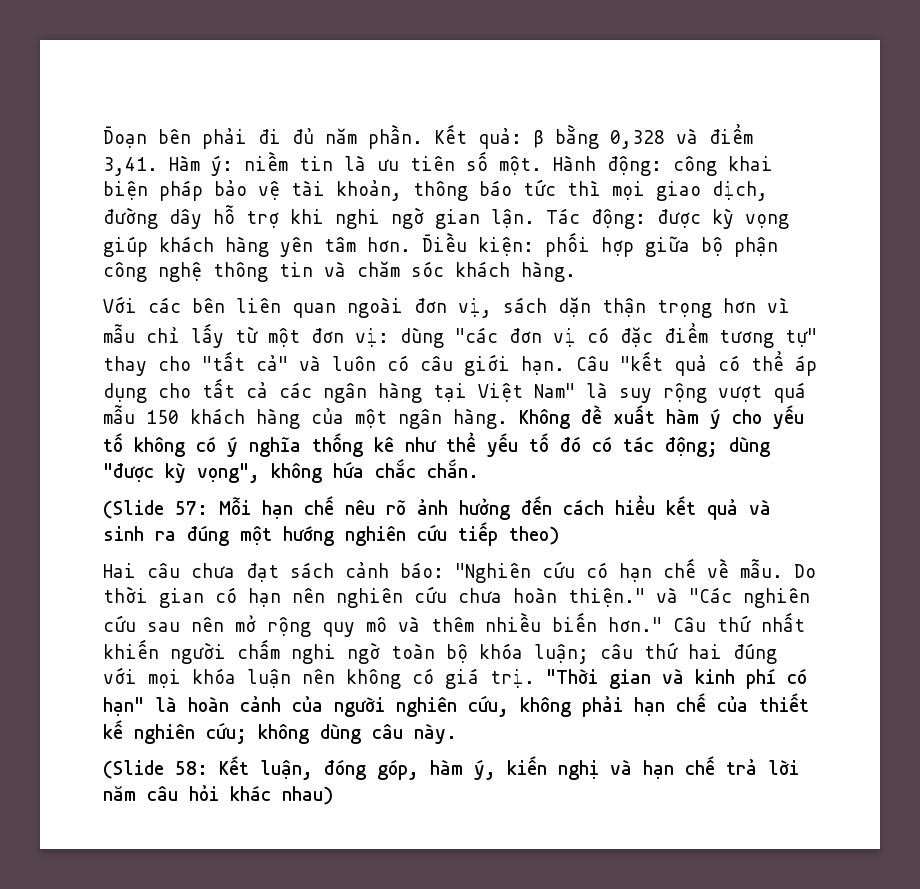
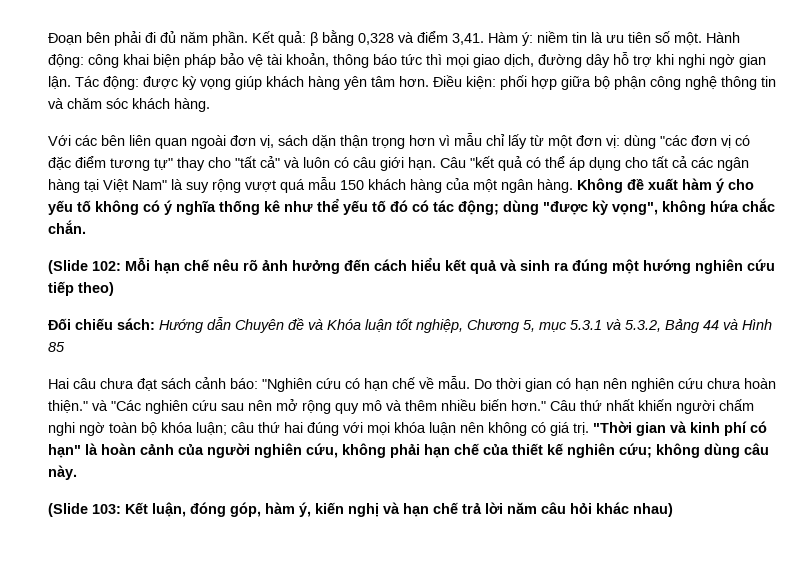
[175,501,208,515] 57: -> [92,261,121,271] 102:
(559, 535) none -> [48,317,772,333] [48,342,65,352] // Đối chiếu sách: Hướng dẫn Chuyên đề và Khóa luận tốt nghiệp, Chương 5, mục 5.3.1 và 5.3.2, Bảng 44 và Hình 85
[175,761,208,775] 58: -> [92,504,121,514] 103:

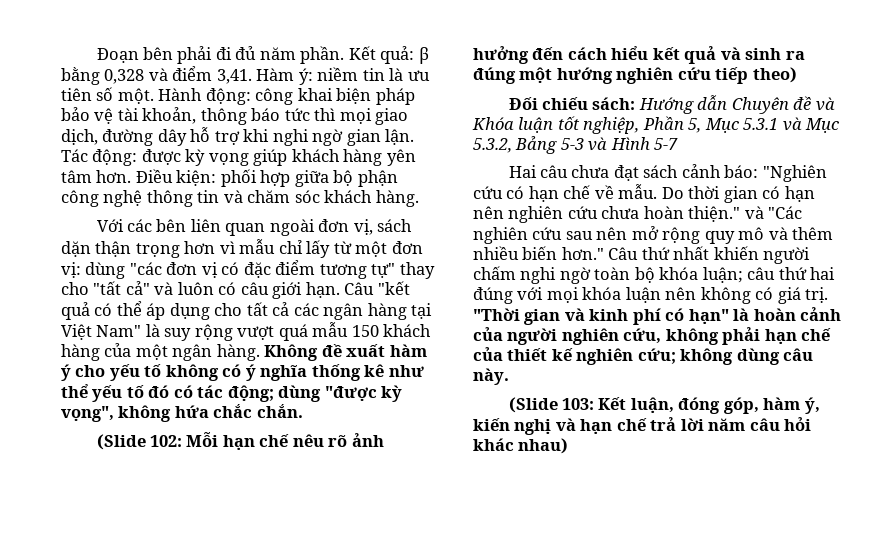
[467,319,567,333] Chương 5, mục -> [642,116,740,133] Phần 5, Mục
(621, 324) none -> [805,118,841,133] Mục
[703,320,719,330] 44 -> [560,138,584,150] 5-3
[48,342,65,352] 85 -> [654,138,679,150] 5-7

